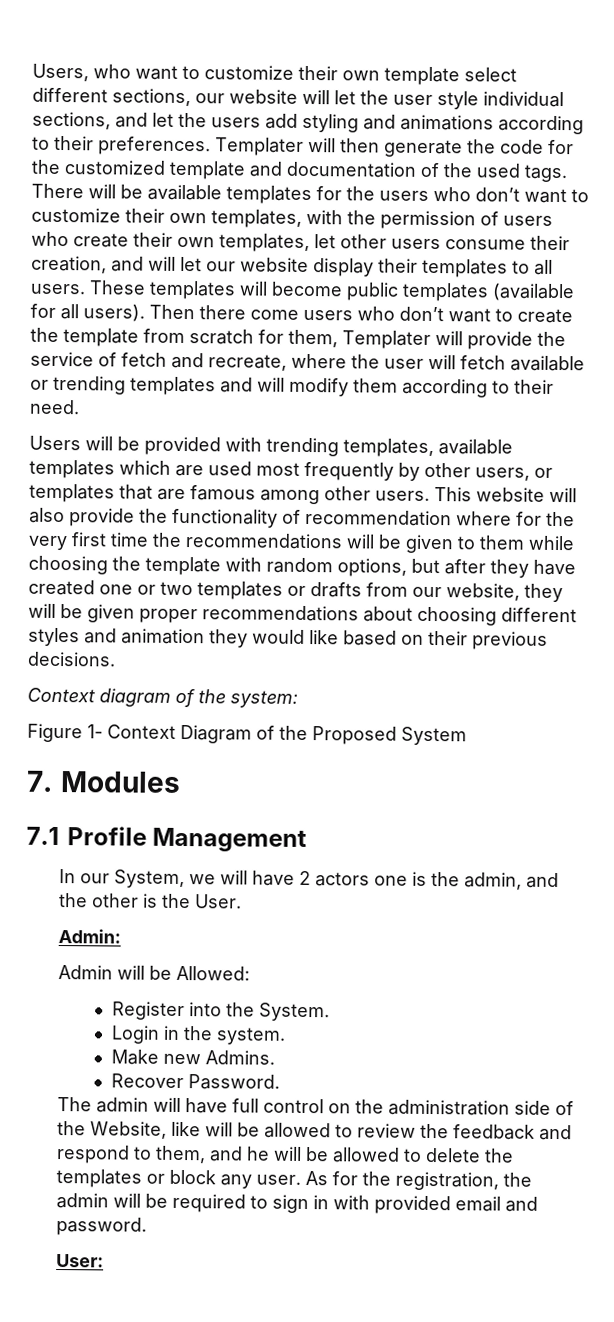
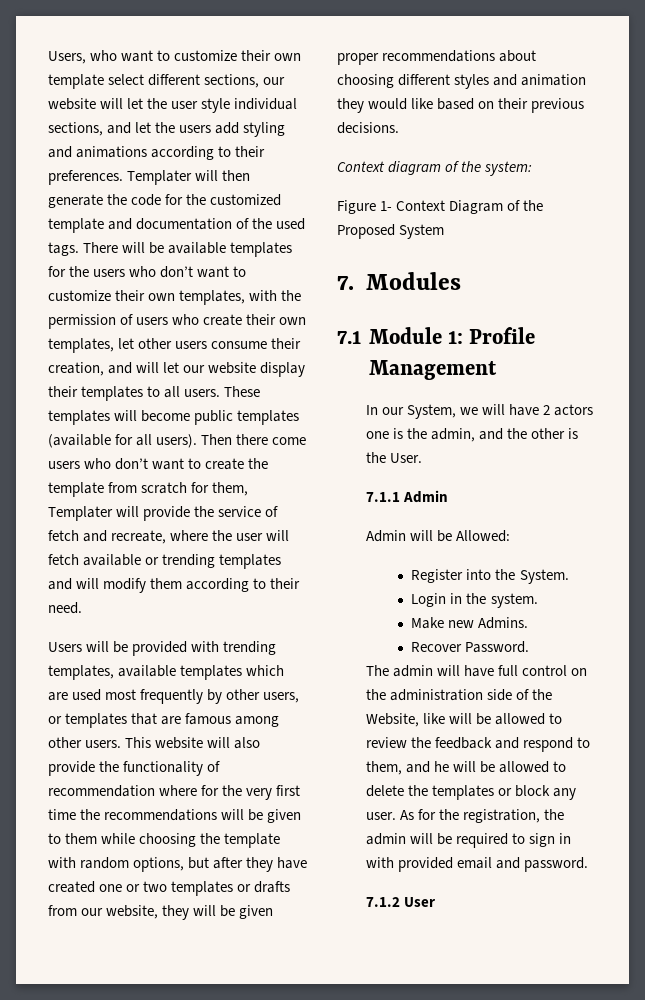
(59, 836) none -> [368,327,463,344] Module 1:
[58,929,122,944] Admin: -> [365,490,448,503] 7.1.1 Admin
[56,1254,105,1268] User: -> [365,897,435,907] 7.1.2 User

